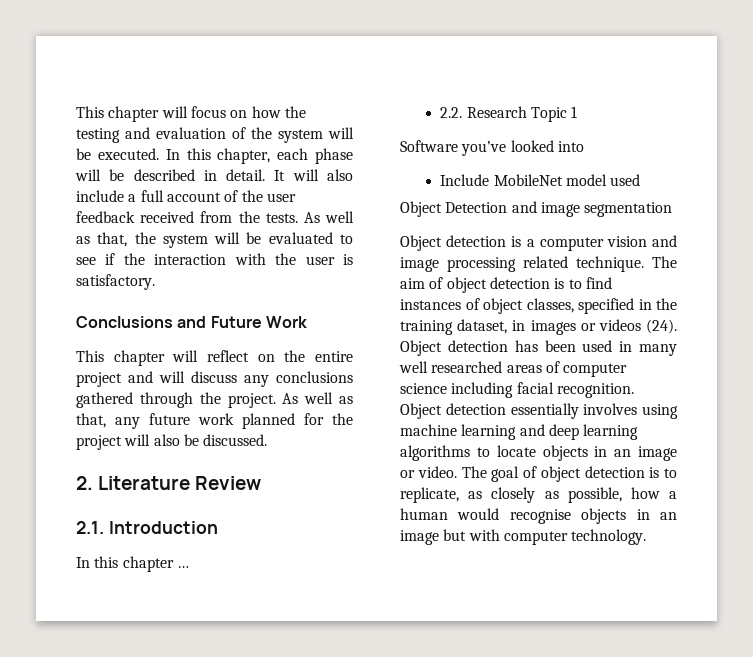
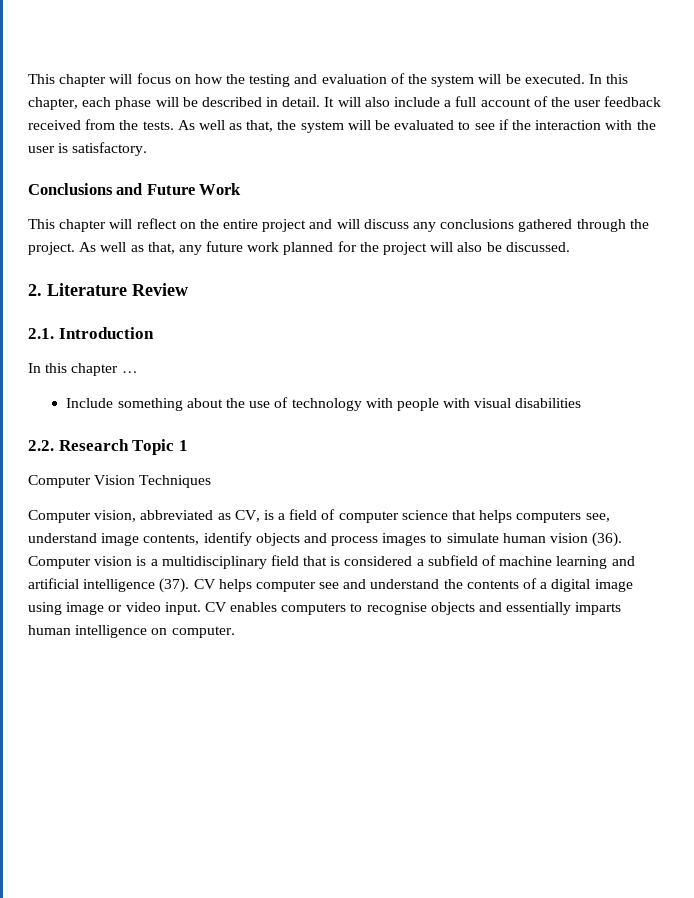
[440,106,578,122] [400,140,584,156] [440,174,641,186] [400,201,673,217] [400,235,677,251] [400,256,677,272] [400,277,612,293] [400,298,677,314] [400,319,677,335] [400,340,677,356] [399,361,628,377] [400,382,634,398] [400,403,678,419] [400,424,639,440] [400,445,677,461] [400,466,677,482] [400,487,677,503] [400,508,677,524] [400,529,647,545] 2.2. Research Topic 1 // Software you’ve looked into // Include MobileNet model used // Object Detection and image segmentation // Object detection is a computer vision and image processing related technique. The aim of object detection is to find instances of object classes, specified in the training dataset, in images or videos (24). Object detection has been used in many well researched areas of computer science including facial recognition. Object detection essentially involves using machine learning and deep learning algorithms to locate objects in an image or video. The goal of object detection is to replicate, as closely as possible, how a human would recognise objects in an image but with computer technology. -> [66,397,582,411] [28,439,188,455] [28,475,212,488] [28,509,610,523] [28,532,623,547] [28,555,635,569] [28,578,633,593] [28,602,622,615] [28,625,235,638] Include something about the use of technology with people with visual disabilities // 2.2. Research Topic 1 // Computer Vision Techniques // Computer vision, abbreviated as CV, is a field of computer science that helps computers see, understand image contents, identify objects and process images to simulate human vision (36). Computer vision is a multidisciplinary field that is considered a subfield of machine learning and artificial intelligence (37). CV helps computer see and understand the contents of a digital image using image or video input. CV enables computers to recognise objects and essentially imparts human intelligence on computer.

